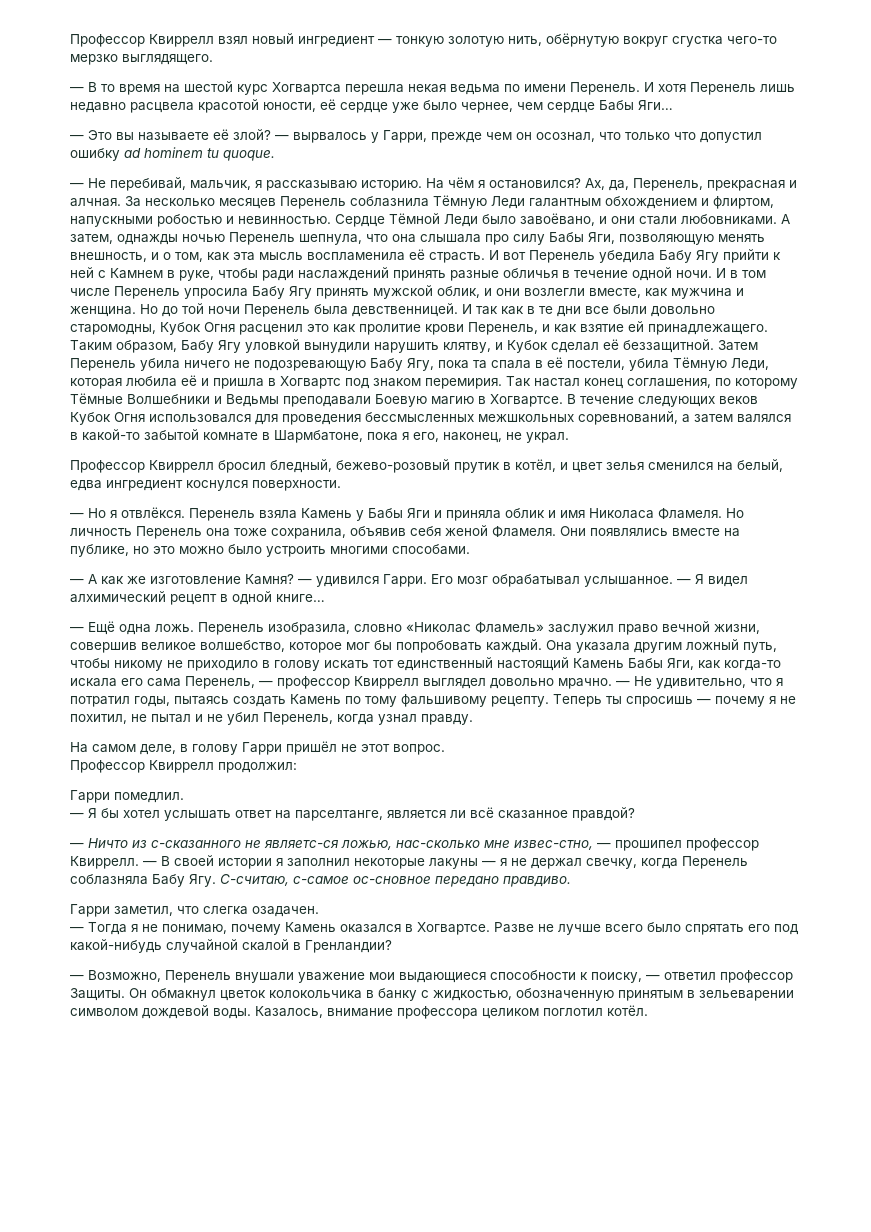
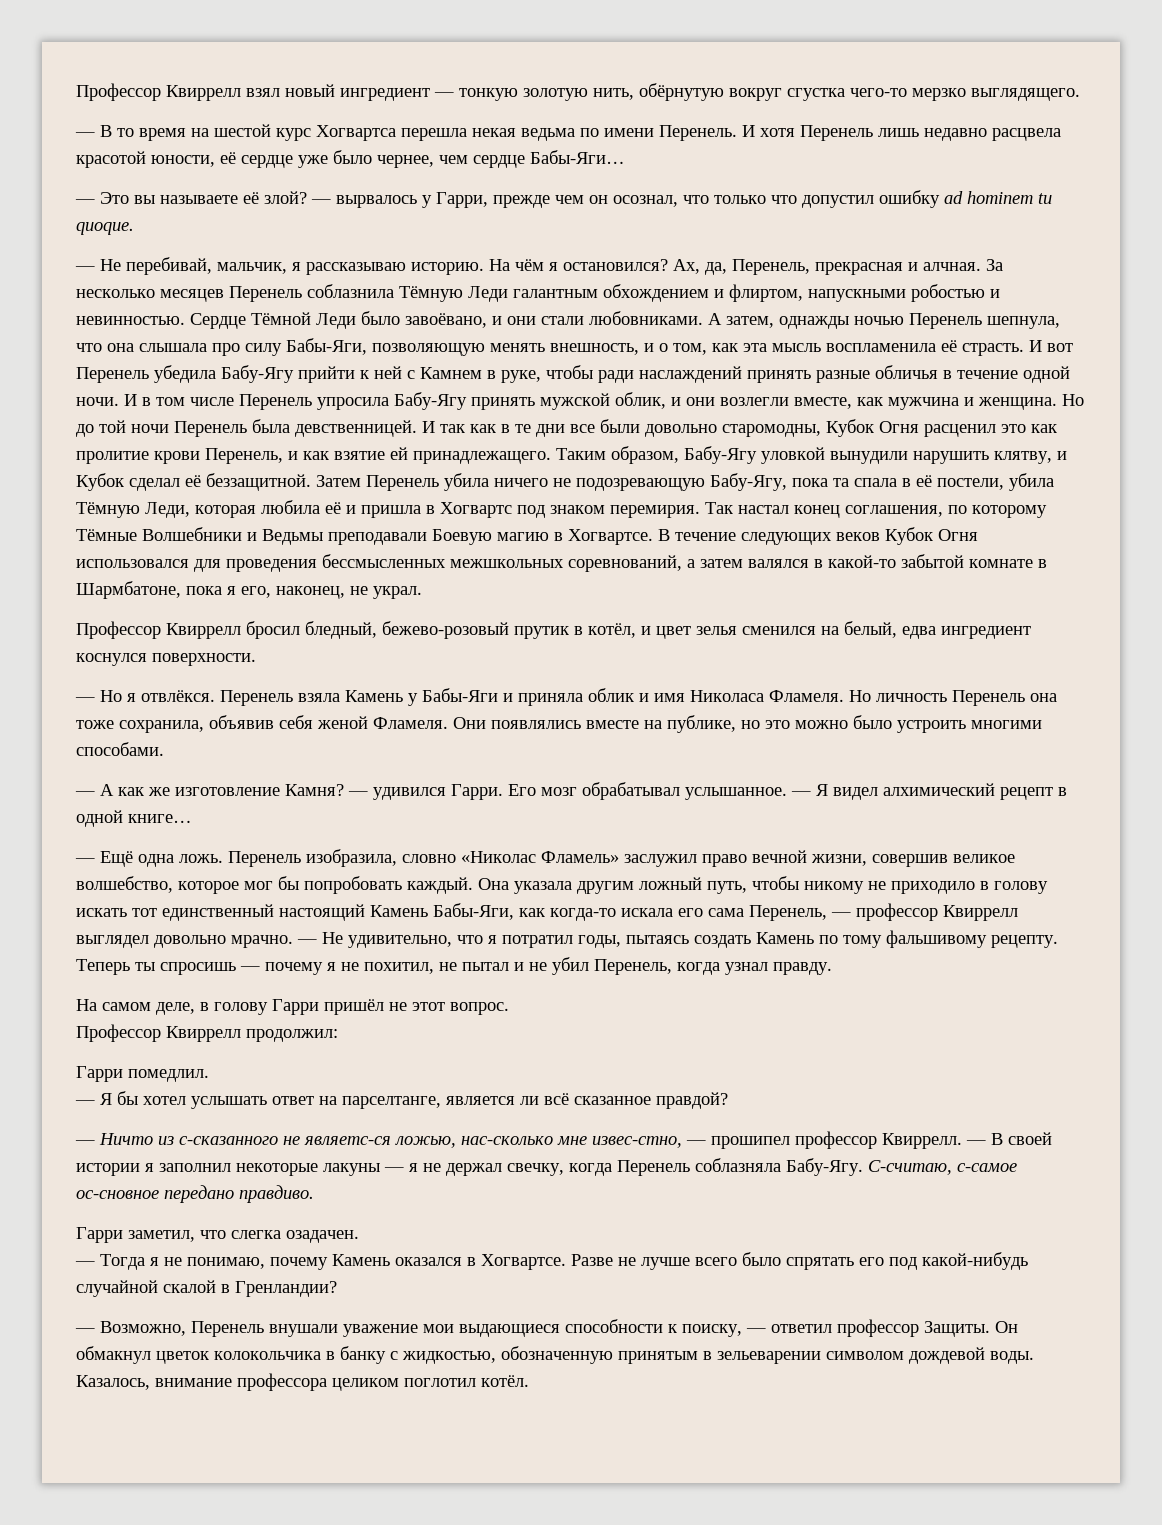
[599,100,673,111] Бабы Яги… -> [530,150,625,164] Бабы-Яги…
[549,232,615,244] Бабы Яги, -> [286,338,367,355] Бабы-Яги,
[659,250,719,263] Бабу Ягу -> [221,365,294,383] Бабу-Ягу
[252,286,312,299] Бабу Ягу -> [394,392,467,410] Бабу-Ягу
[181,340,241,353] Бабу Ягу -> [684,446,757,464] Бабу-Ягу
[370,358,434,371] Бабу Ягу, -> [710,473,787,491] Бабу-Ягу,
[368,508,430,519] Бабы Яги -> [422,688,498,702] Бабы-Яги
[628,658,694,670] Бабы Яги, -> [433,903,514,920] Бабы-Яги,
[152,874,216,887] Бабу Ягу. -> [786,1158,863,1176] Бабу-Ягу.

